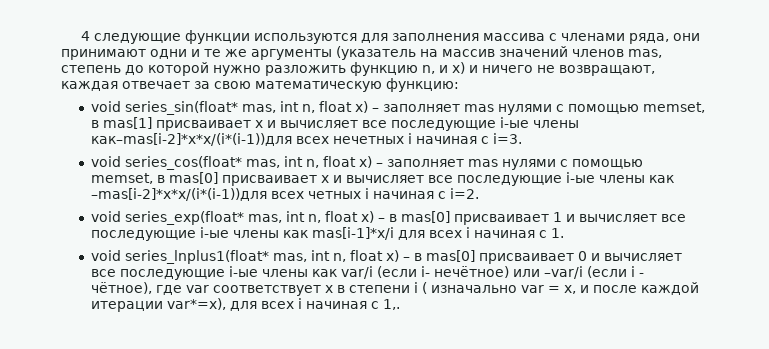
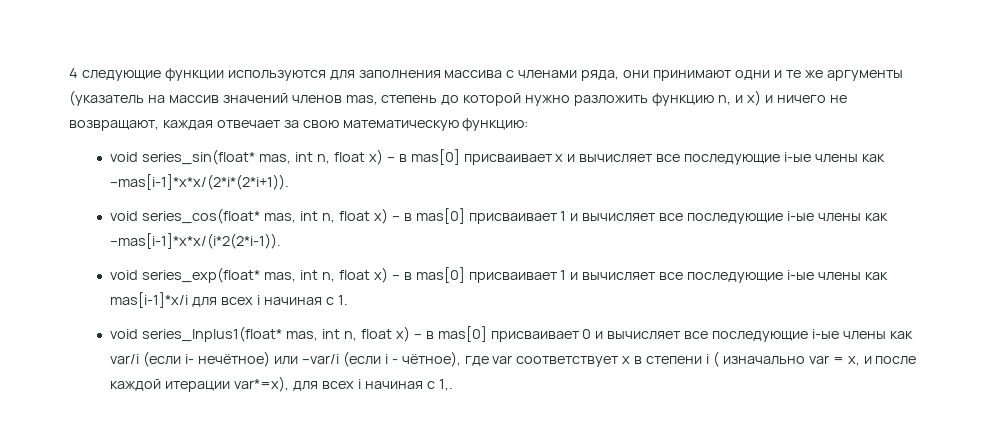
[383,102,706,115] [91,117,580,131] [91,133,523,146] [91,156,644,170] [91,173,154,184] заполняет mas нулями с помощью memset, в mas[1] присваивает x и вычисляет все последующие i-ые члены как–mas[i-2]*x*x/(i*(i-1))для всех нечетных i начиная с i=3. // void series_cos(float* mas, int n, float x) – заполняет mas нулями с помощью memset, -> (395, 159) none
[91,188,480,201] –mas[i-2]*x*x/(i*(i-1))для всех четных i начиная с i=2. -> [110,174,290,190] [110,208,888,224] [110,233,282,249] –mas[i-1]*x*x/(2*i*(2*i+1)). // void series_cos(float* mas, int n, float x) – в mas[0] присваивает 1 и вычисляет все последующие i-ые члены как –mas[i-1]*x*x/(i*2(2*i-1)).

